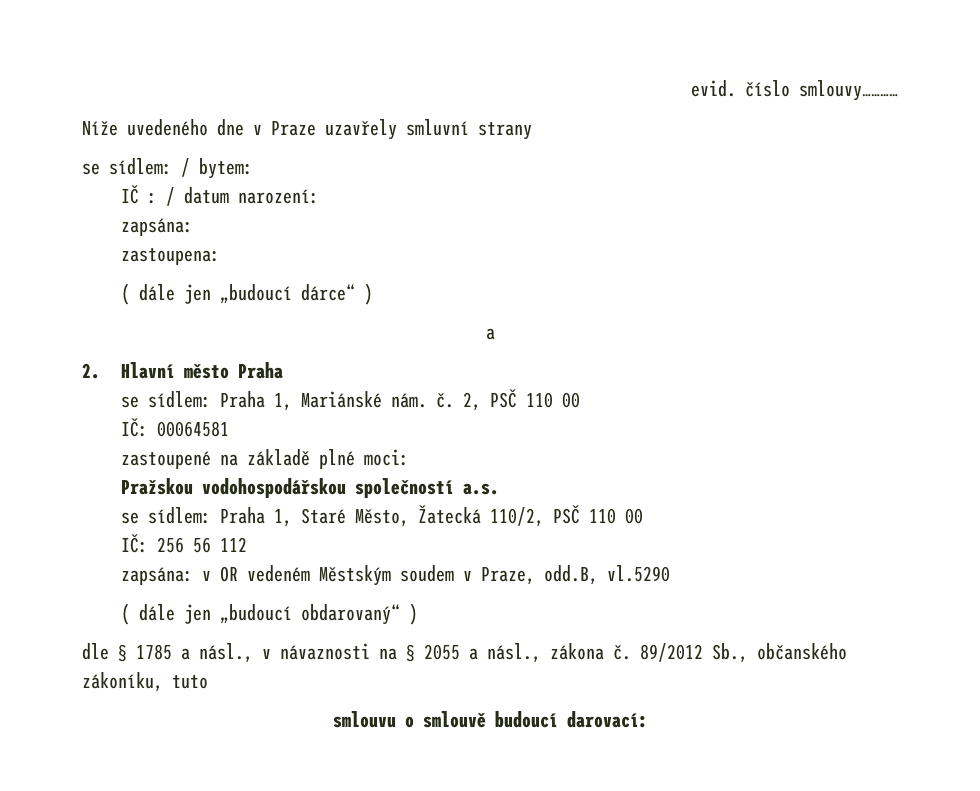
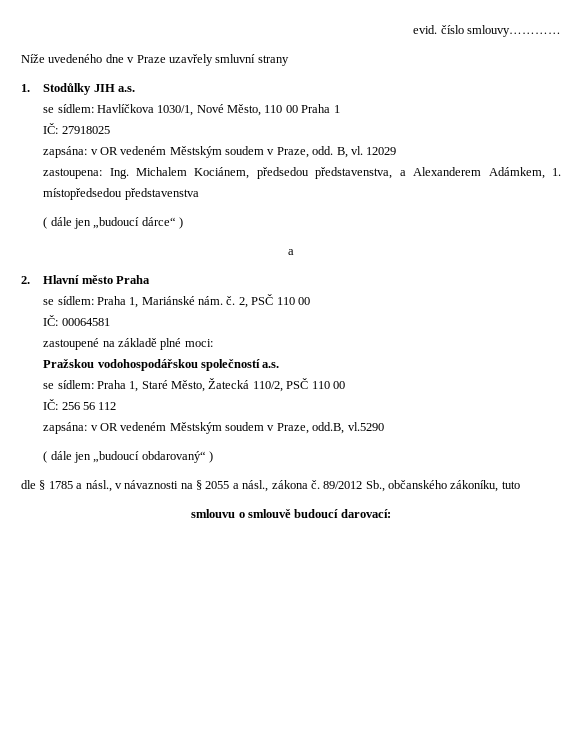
[82,158,253,179] [121,185,320,206] [121,218,194,236] [121,248,221,265] se sídlem: / bytem: // IČ : / datum narození: // zapsána: // zastoupena: -> [21,83,135,95] [43,104,340,116] [43,123,110,134] [43,146,397,158] [43,167,561,179] [43,188,199,200] 1. Stodůlky JIH a.s. // se sídlem: Havlíčkova 1030/1, Nové Město, 110 00 Praha 1 // IČ: 27918025 // zapsána: v OR vedeném Městským soudem v Praze, odd. B, vl. 12029 // zastoupena: Ing. Michalem Kociánem, předsedou představenstva, a Alexanderem Adámkem, 1. místopředsedou představenstva

